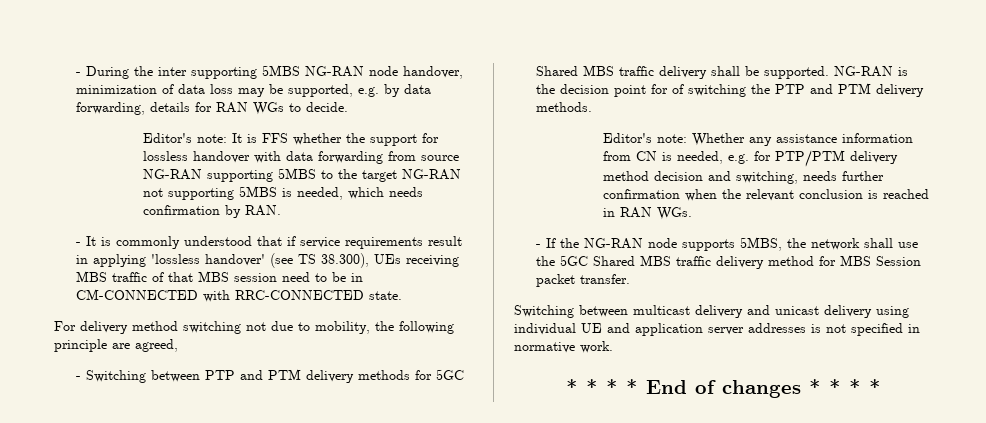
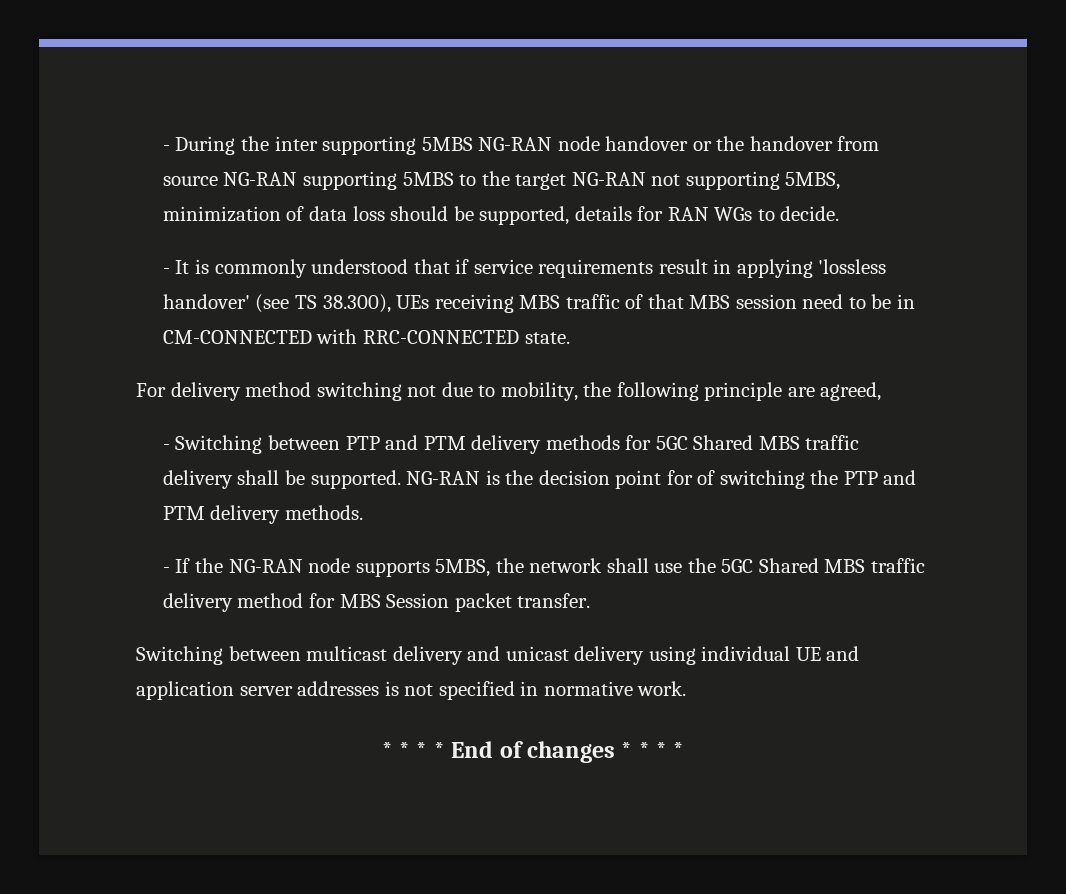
[403,66,464,79] [76,84,432,97] [76,102,349,115] [142,133,439,146] [142,151,383,164] handover, minimization of data loss may be supported, e.g. by data forwarding, details for RAN WGs to decide. // Editor's note: It is FFS whether the support for lossless handover with data forwarding -> [605,136,833,151] handover or the handover
[238,186,423,200] [142,205,281,218] 5MBS is needed, which needs confirmation by RAN. -> [785,172,841,190] [162,206,840,225] 5MBS, minimization of data loss should be supported, details for RAN WGs to decide.
[602,133,913,146] [602,150,898,167] [602,171,884,184] [602,189,929,201] [602,207,692,220] // Editor's note: Whether any assistance information from CN is needed, e.g. for PTP/PTM delivery method decision and switching, needs further confirmation when the relevant conclusion is reached in RAN WGs. -> (364, 512) none

